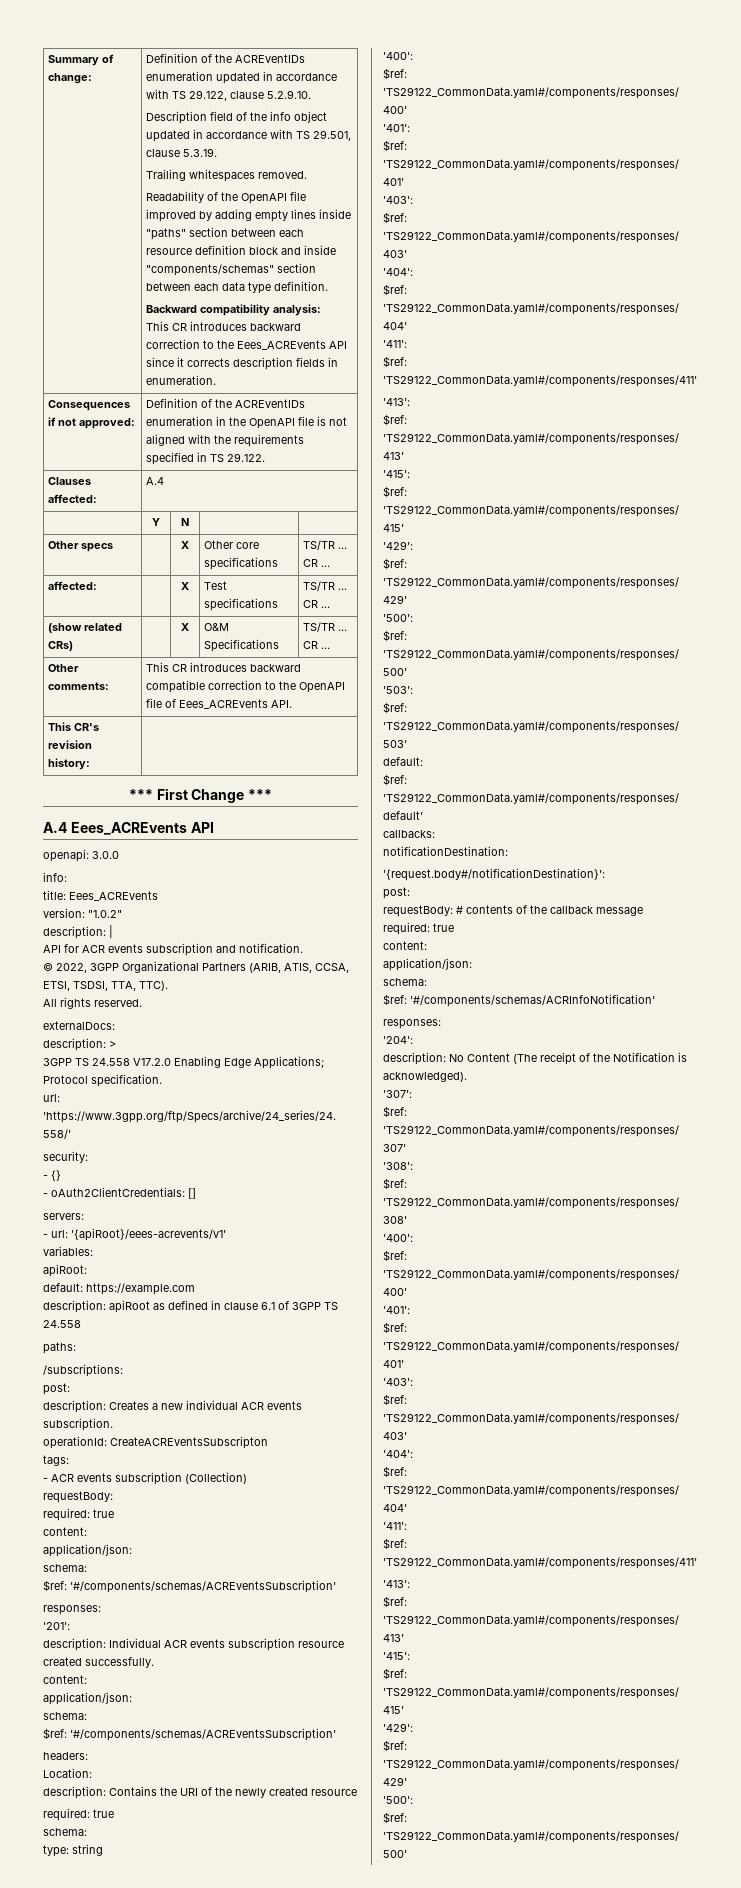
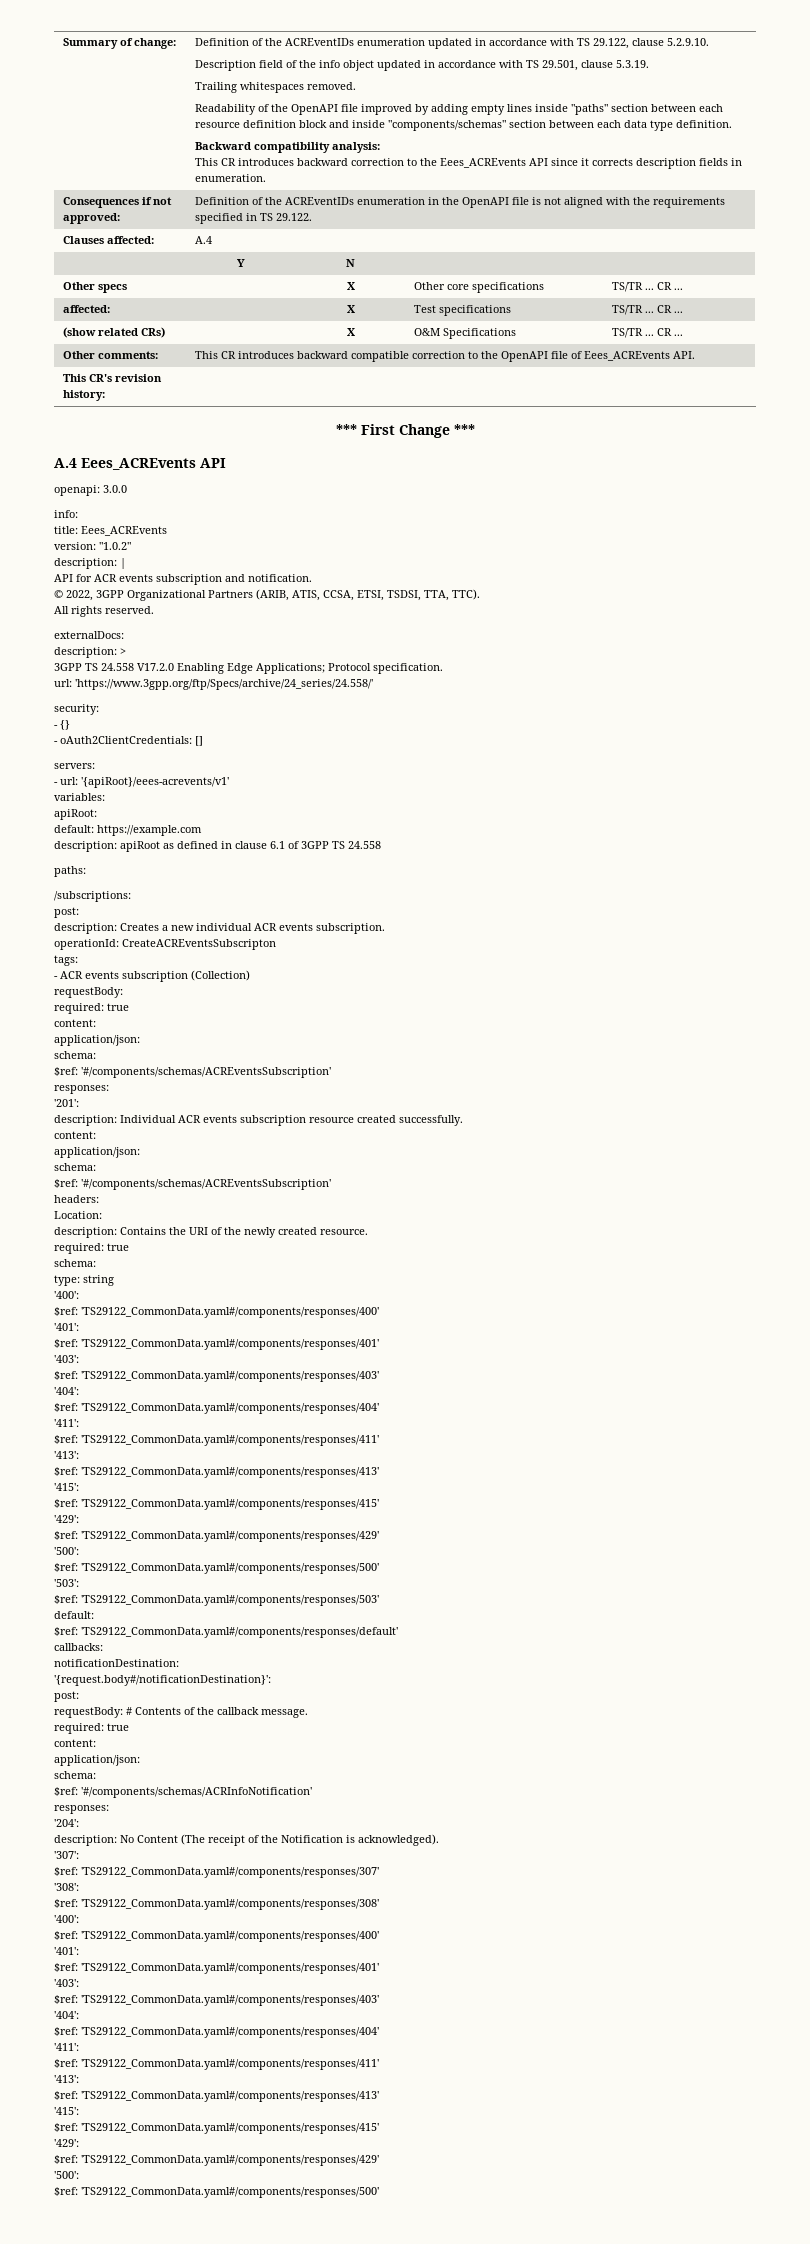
[311,1789,357,1796] resource -> [320,1229,368,1235] resource.
[466,905,513,914] contents -> [135,1707,181,1715] Contents
[596,907,643,916] message -> [261,1709,308,1718] message.

